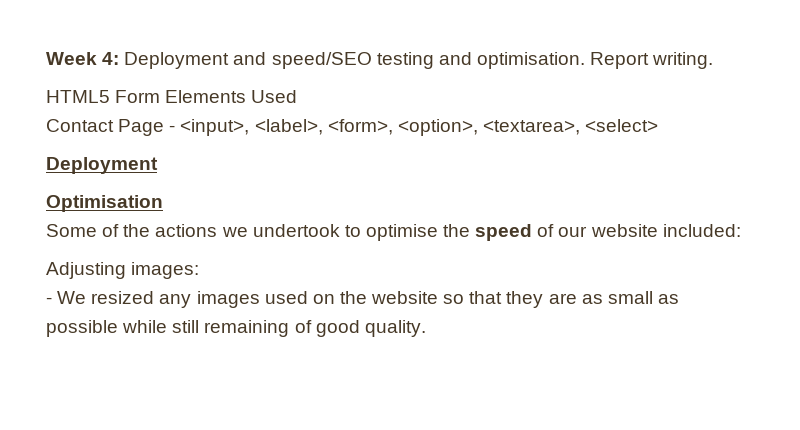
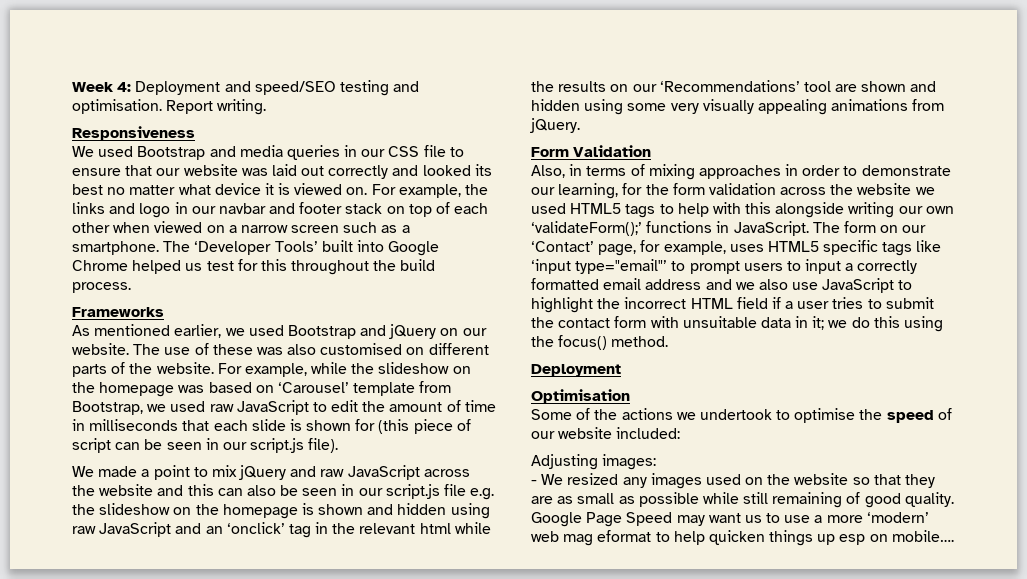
[46,90,298,103] [46,119,659,136] HTML5 Form Elements Used // Contact Page - <input>, <label>, <form>, <option>, <textarea>, <select> -> [72,126,195,141] [72,145,464,160] [72,164,492,179] [72,183,489,198] [72,202,489,218] [72,221,410,233] [72,240,440,256] [72,259,436,275] [72,282,131,293] [72,307,164,317] [72,324,487,339] [72,343,489,355] [72,362,471,377] [72,381,452,397] [72,400,496,415] [72,419,471,434] [72,438,339,453] [72,465,470,480] [72,484,495,500] [72,503,490,519] [72,522,491,538] [531,80,937,92] [531,99,945,115] [530,118,580,133] [531,145,652,157] [531,164,951,180] [531,183,935,199] [531,202,954,218] [531,221,927,236] [531,240,942,256] [531,259,918,274] [531,278,913,293] [531,297,934,313] [531,316,944,332] [531,335,669,350] Responsiveness // We used Bootstrap and media queries in our CSS file to ensure that our website was laid out correctly and looked its best no matter what device it is viewed on. For example, the links and logo in our navbar and footer stack on top of each other when viewed on a narrow screen such as a smartphone. The ‘Developer Tools’ built into Google Chrome helped us test for this throughout the build process. // Frameworks // As mentioned earlier, we used Bootstrap and jQuery on our website. The use of these was also customised on different parts of the website. For example, while the slideshow on the homepage was based on ‘Carousel’ template from Bootstrap, we used raw JavaScript to edit the amount of time in milliseconds that each slide is shown for (this piece of script can be seen in our script.js file). // We made a point to mix jQuery and raw JavaScript across the website and this can also be seen in our script.js file e.g. the slideshow on the homepage is shown and hidden using raw JavaScript and an ‘onclick’ tag in the relevant html while the results on our ‘Recommendations’ tool are shown and hidden using some very visually appealing animations from jQuery. // Form Validation // Also, in terms of mixing approaches in order to demonstrate our learning, for the form validation across the website we used HTML5 tags to help with this alongside writing our own ‘validateForm();’ functions in JavaScript. The form on our ‘Contact’ page, for example, uses HTML5 specific tags like ‘input type="email"’ to prompt users to input a correctly formatted email address and we also use JavaScript to highlight the incorrect HTML field if a user tries to submit the contact form with unsuitable data in it; we do this using the focus() method.
(426, 328) none -> [531,512,929,527] [531,530,954,546] Google Page Speed may want us to use a more ‘modern’ web mag eformat to help quicken things up esp on mobile….

